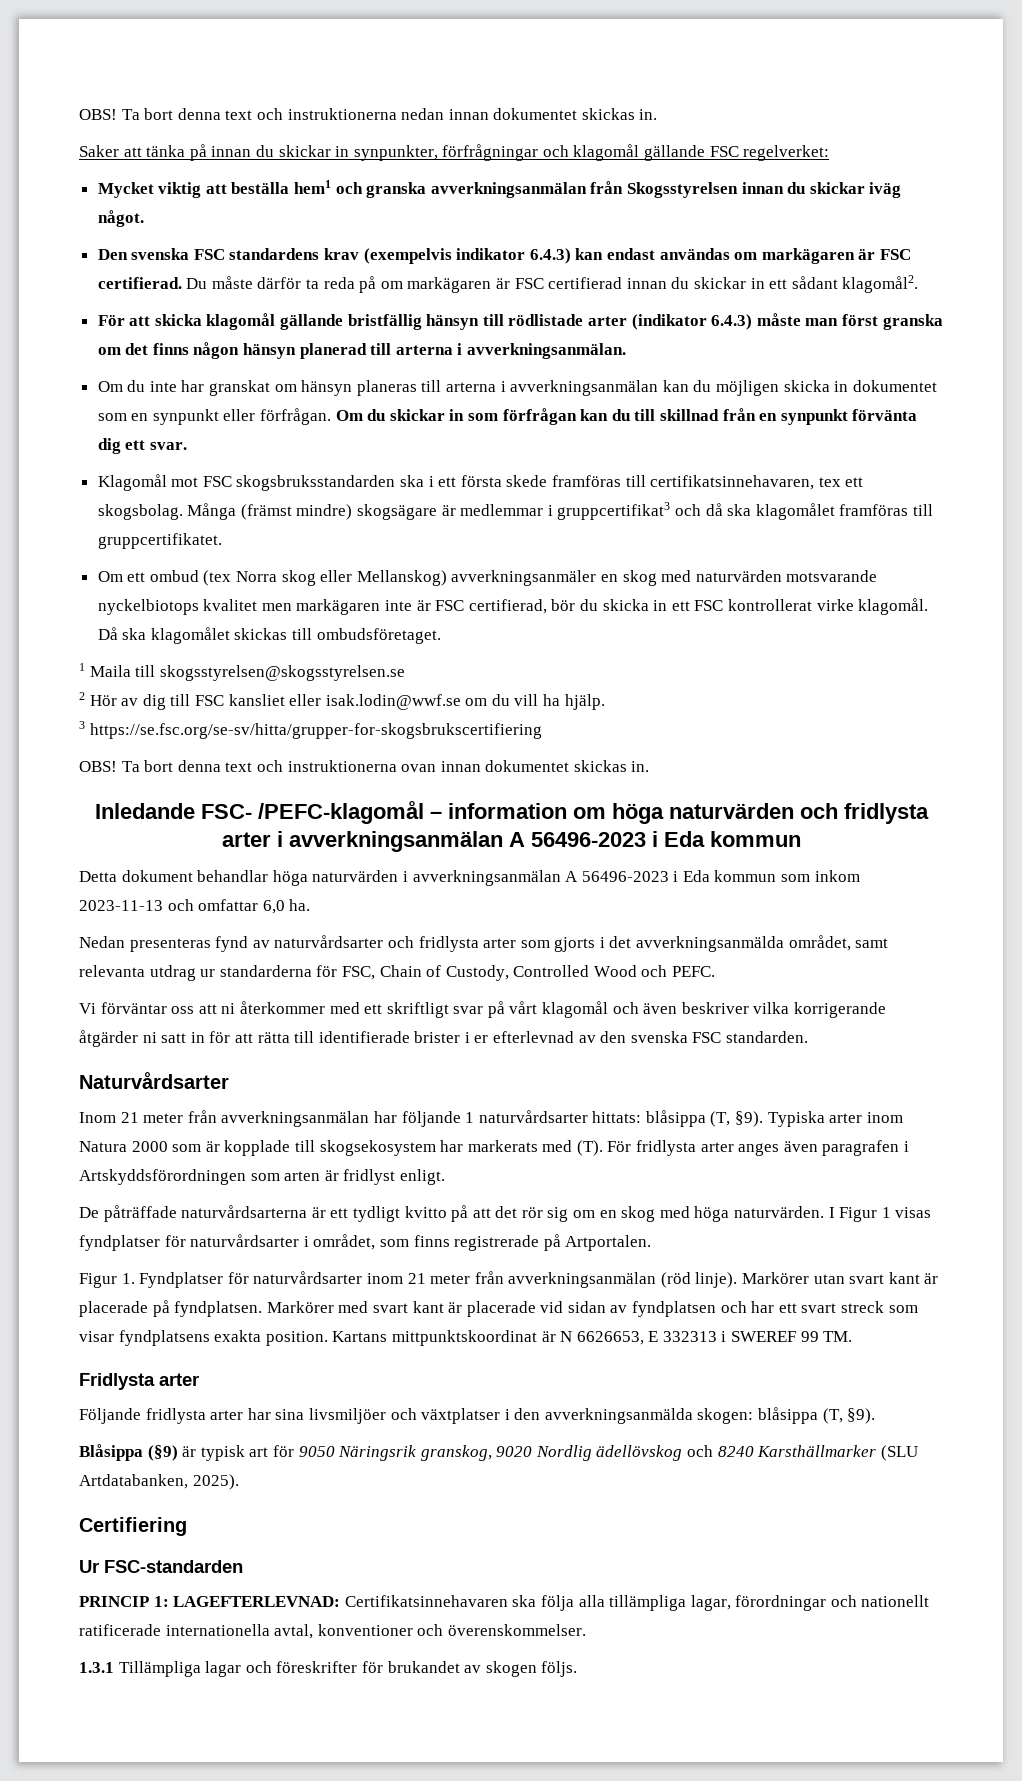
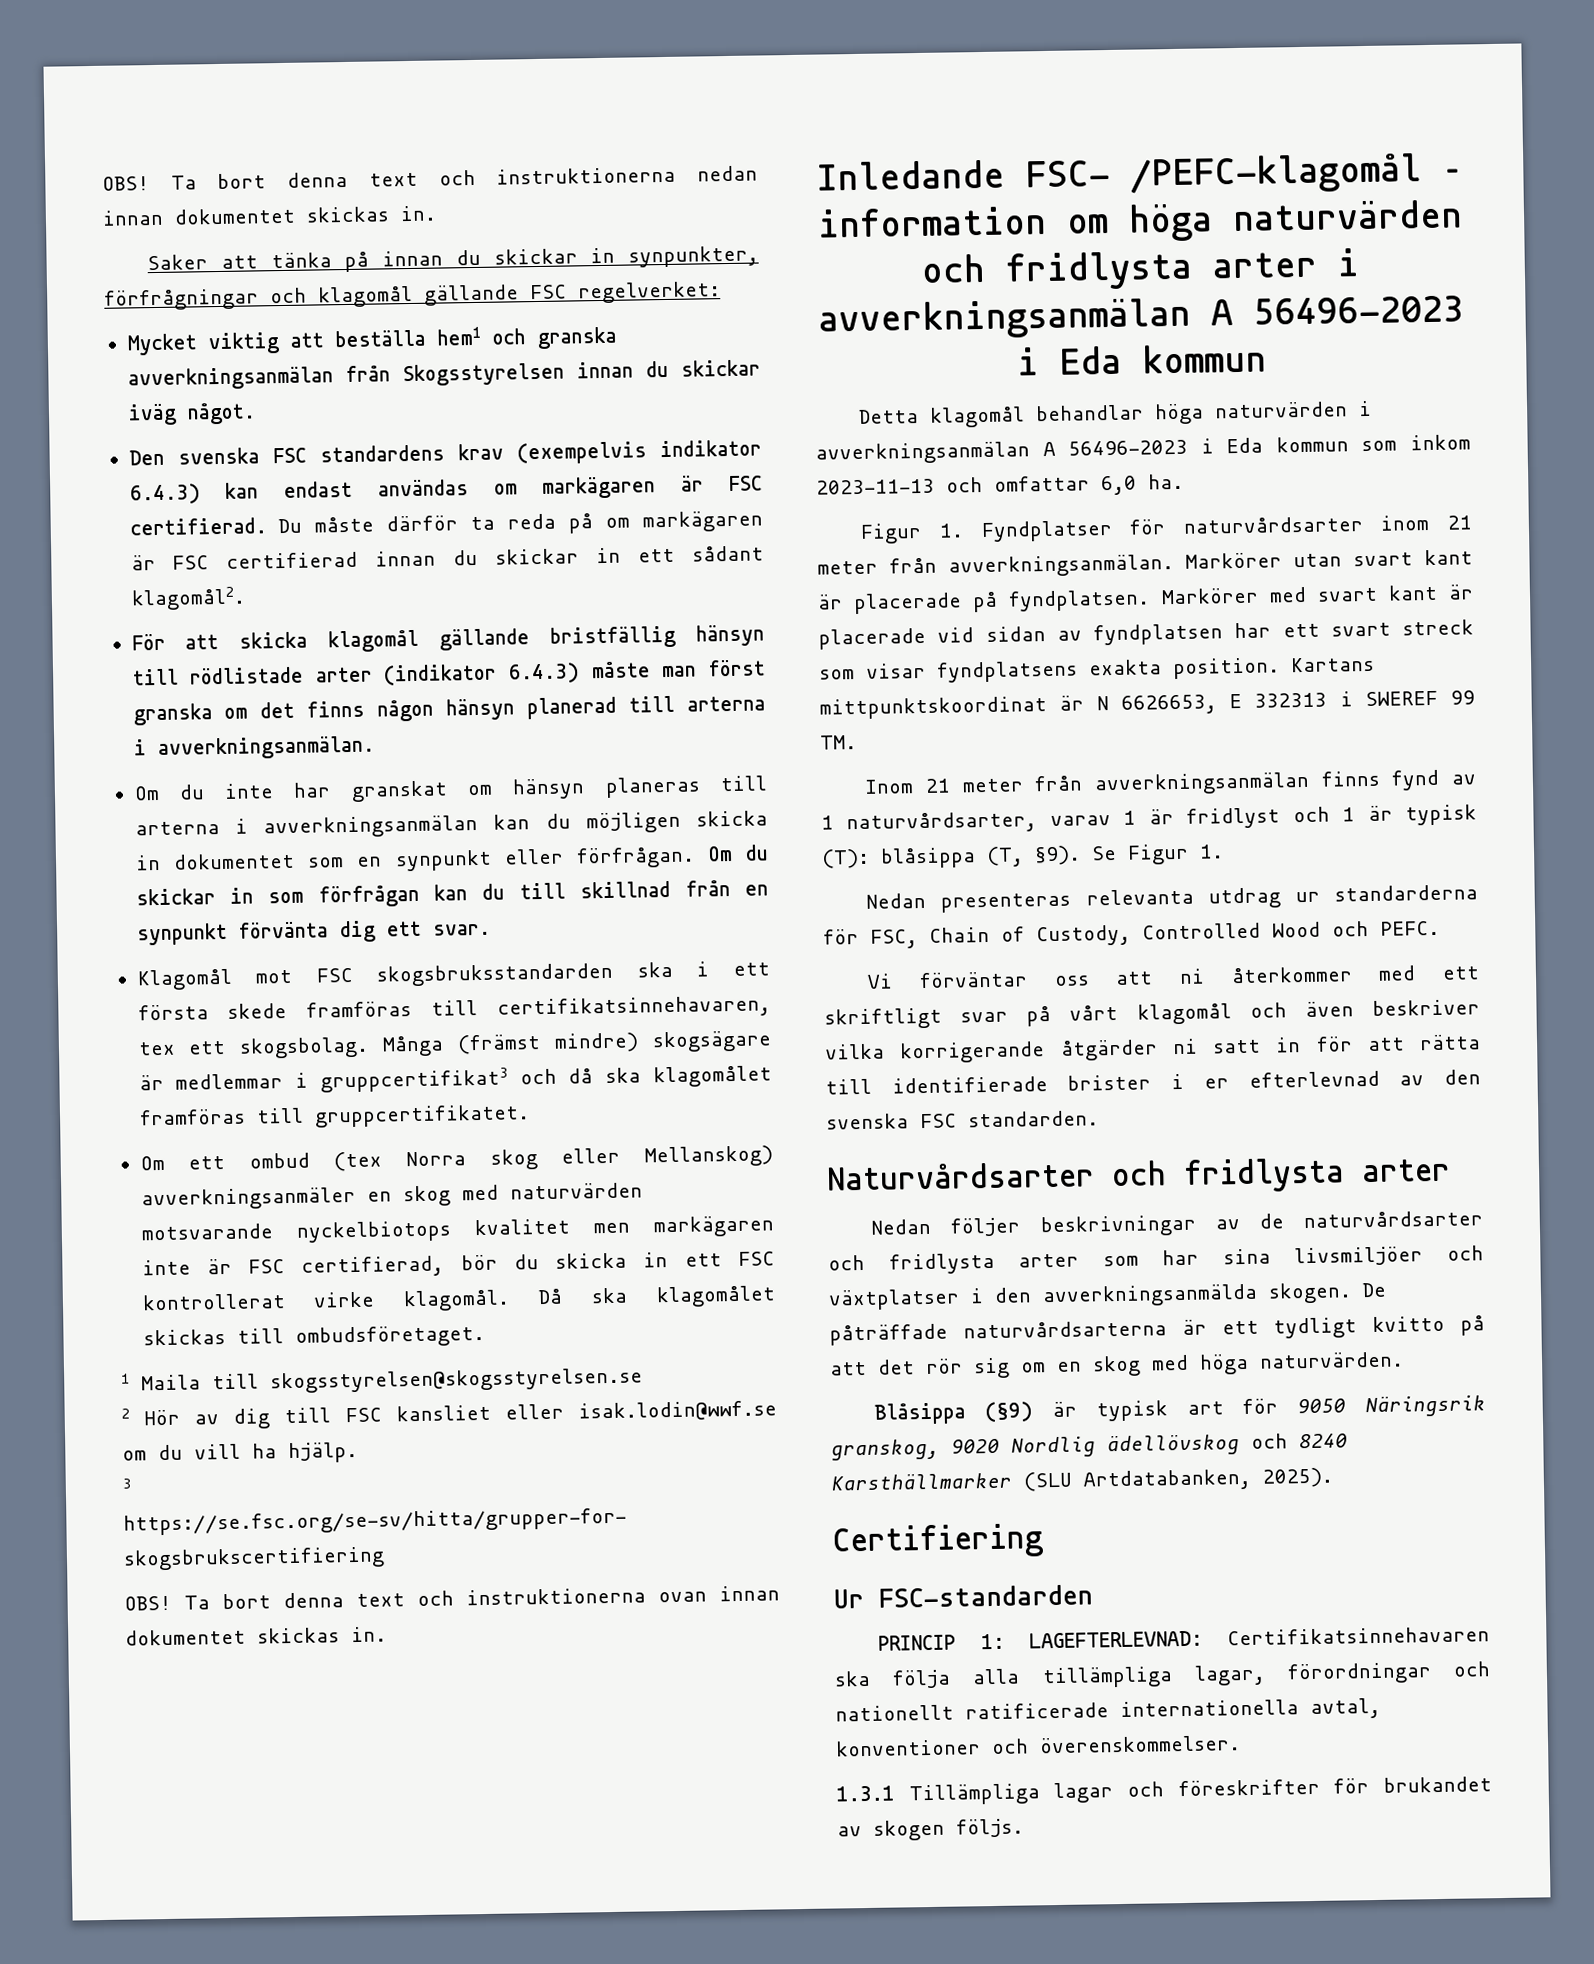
[121,870,193,882] dokument -> [929,406,1026,428] klagomål
[79,935,889,952] Nedan presenteras fynd av naturvårdsarter och fridlysta arter som gjorts i det avverkningsanmälda området, samt -> [860,515,1472,544] [817,549,1473,578] [817,584,1474,615] [818,619,1474,650] [819,656,1375,683] [819,690,1475,720] [820,735,857,750] [864,769,1476,796] [821,804,1477,835] [821,843,1224,869] [866,892,1072,913] Figur 1. Fyndplatser för naturvårdsarter inom 21 meter från avverkningsanmälan. Markörer utan svart kant är placerade på fyndplatsen. Markörer med svart kant är placerade vid sidan av fyndplatsen har ett svart streck som visar fyndplatsens exakta position. Kartans mittpunktskoordinat är N 6626653, E 332313 i SWEREF 99 TM. // Inom 21 meter från avverkningsanmälan finns fynd av 1 naturvårdsarter, varav 1 är fridlyst och 1 är typisk (T): blåsippa (T, §9). Se Figur 1. // Nedan presenteras
[79,1110,903,1127] [79,1140,910,1156] [79,1169,445,1185] // Inom 21 meter från avverkningsanmälan har följande 1 naturvårdsarter hittats: blåsippa (T, §9). Typiska arter inom Natura 2000 som är kopplade till skogsekosystem har markerats med (T). För fridlysta arter anges även paragrafen i Artskyddsförordningen som arten är fridlyst enligt. // -> [1111,1157,1451,1193] [871,1210,1483,1238] [828,1245,1484,1275] [828,1282,1352,1311] och fridlysta arter // Nedan följer beskrivningar av de naturvårdsarter och fridlysta arter som har sina livsmiljöer och växtplatser i den avverkningsanmälda skogen.
[828,1207,932,1222] [79,1234,652,1251] [79,1271,939,1288] [79,1300,918,1317] [79,1330,853,1346] [79,1373,199,1390] [79,1407,876,1424] I Figur 1 visas fyndplatser för naturvårdsarter i området, som finns registrerade på Artportalen. // Figur 1. Fyndplatser för naturvårdsarter inom 21 meter från avverkningsanmälan (röd linje). Markörer utan svart kant är placerade på fyndplatsen. Markörer med svart kant är placerade vid sidan av fyndplatsen och har ett svart streck som visar fyndplatsens exakta position. Kartans mittpunktskoordinat är N 6626653, E 332313 i SWEREF 99 TM. // Fridlysta arter // Följande fridlysta arter har sina livsmiljöer och växtplatser i den avverkningsanmälda skogen: blåsippa (T, §9). -> (1404, 1360) none

